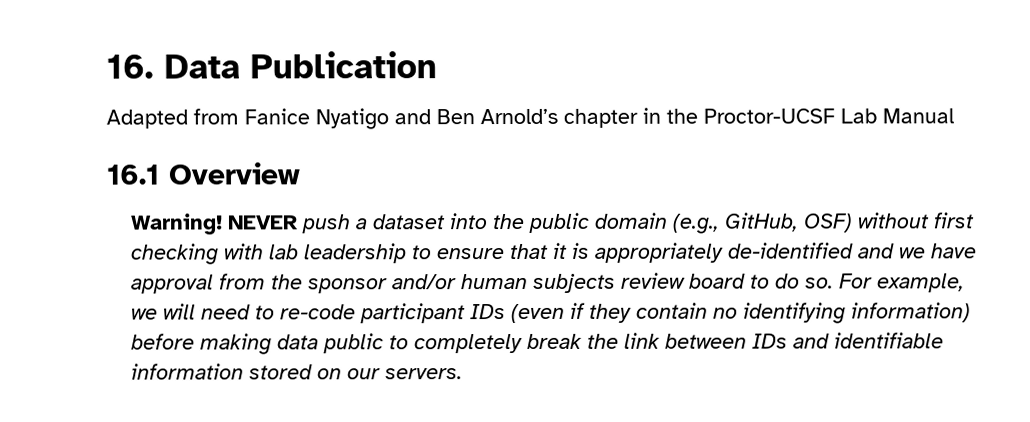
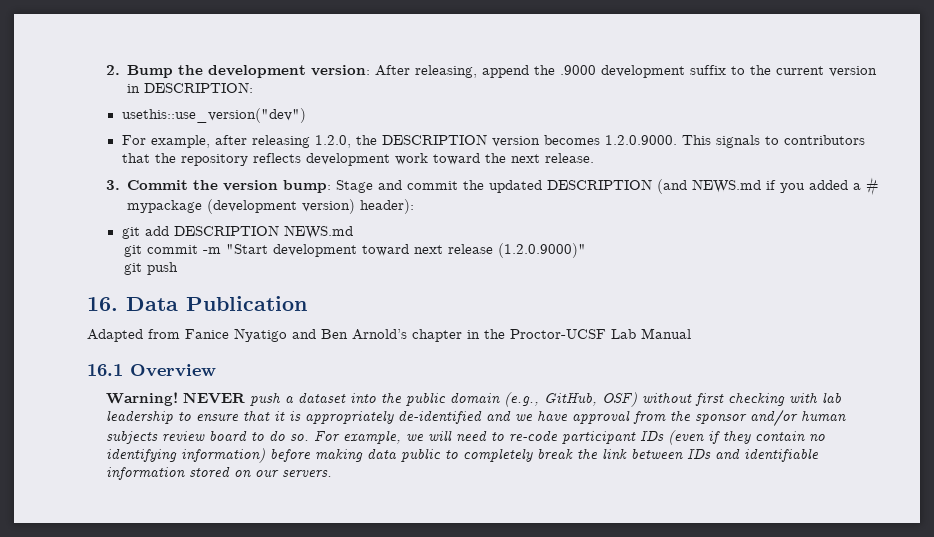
(106, 66) none -> [105,65,877,78] [126,82,253,93] [121,108,306,123] [121,134,865,148] [121,153,594,166] [105,177,879,196] [126,199,414,214] [121,225,353,239] [124,243,587,258] [124,262,179,275] 2. Bump the development version: After releasing, append the .9000 development suffix to the current version in DESCRIPTION: // usethis::use_version("dev") // For example, after releasing 1.2.0, the DESCRIPTION version becomes 1.2.0.9000. This signals to contributors that the repository reflects development work toward the next release. // 3. Commit the version bump: Stage and commit the updated DESCRIPTION (and NEWS.md if you added a # mypackage (development version) header): // git add DESCRIPTION NEWS.md // git commit -m "Start development toward next release (1.2.0.9000)" // git push //

